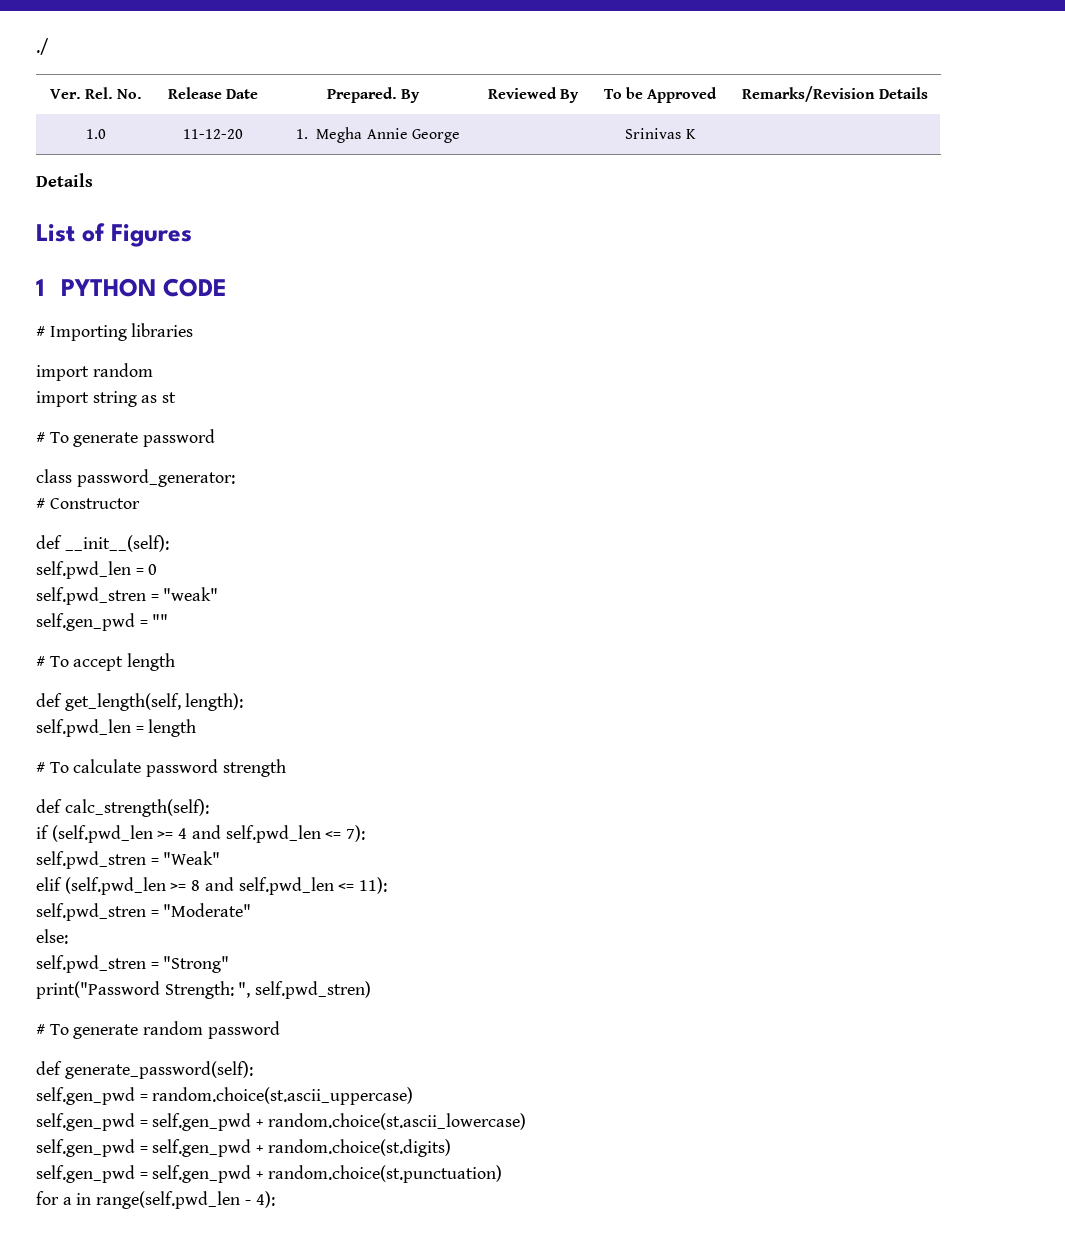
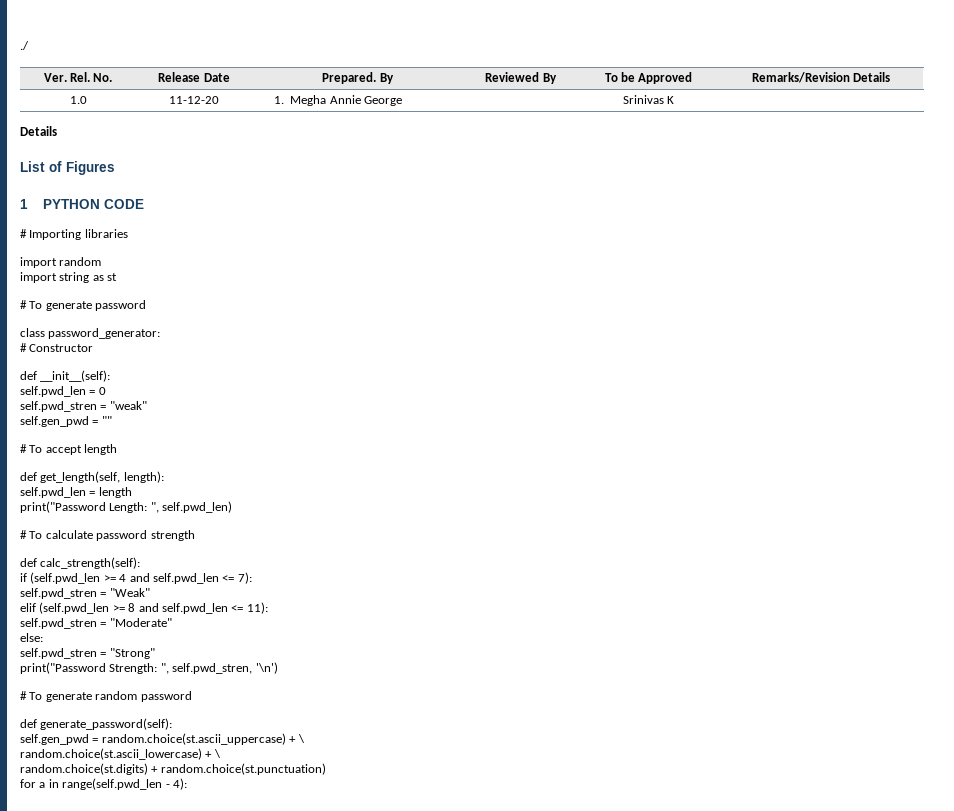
(197, 728) none -> [20,501,233,513] // print("Password Length: ", self.pwd_len)
[255,981,372,999] self.pwd_stren) -> [172,662,278,674] self.pwd_stren, '\n')
[36,1113,526,1131] [36,1139,451,1157] [36,1165,252,1183] // self.gen_pwd = self.gen_pwd + random.choice(st.ascii_lowercase) // self.gen_pwd = self.gen_pwd + random.choice(st.digits) // self.gen_pwd = self.gen_pwd -> [289,734,305,743] [20,748,221,760] [20,763,148,775] + \ // random.choice(st.ascii_lowercase) + \ // random.choice(st.digits)

